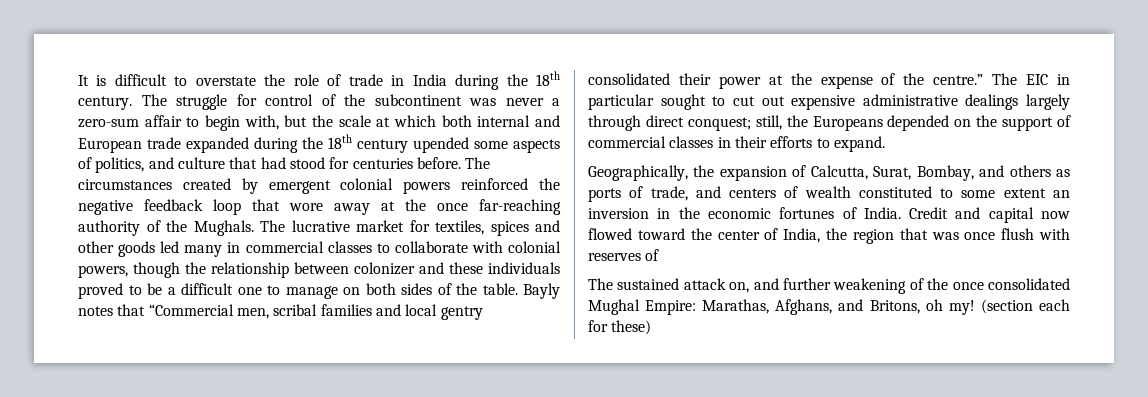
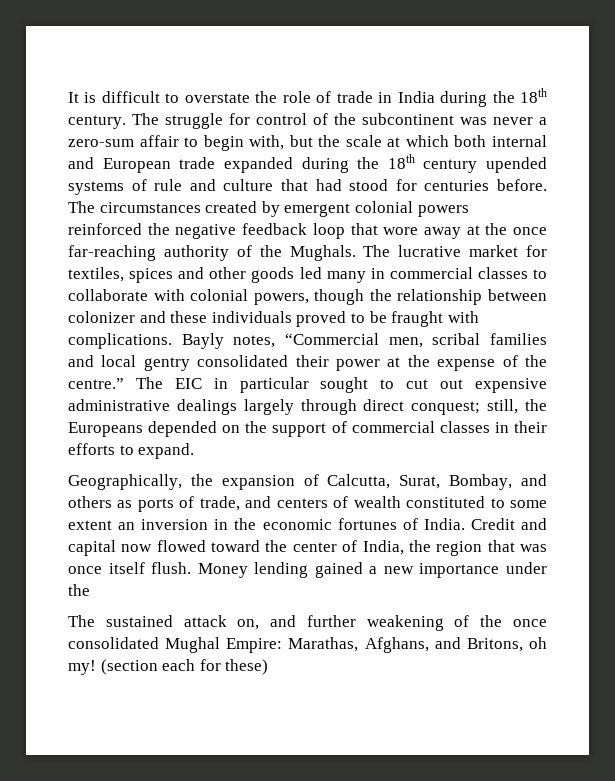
[474,139,560,153] [78,157,145,173] some aspects of politics, -> [68,179,183,195] systems of rule
[167,283,560,299] [78,304,146,316] a difficult one to manage on both sides of the table. Bayly notes that -> [391,311,479,327] [68,333,276,349] fraught with complications. Bayly notes,
[1001,228,1070,240] [588,249,660,261] flush with reserves of -> [108,562,547,578] [68,584,90,596] itself flush. Money lending gained a new importance under the

